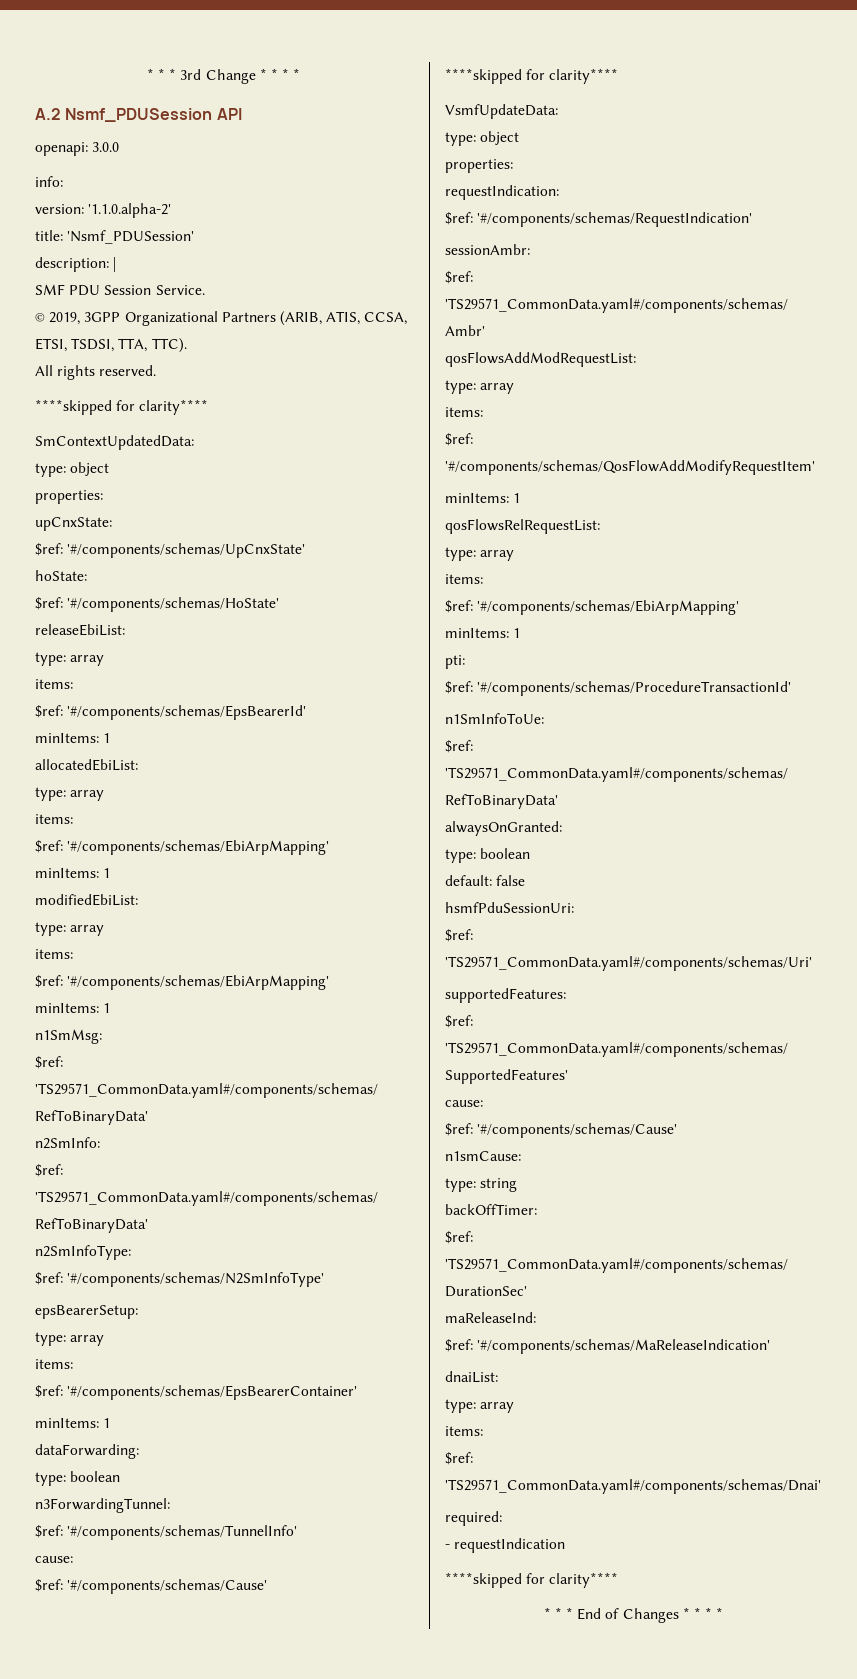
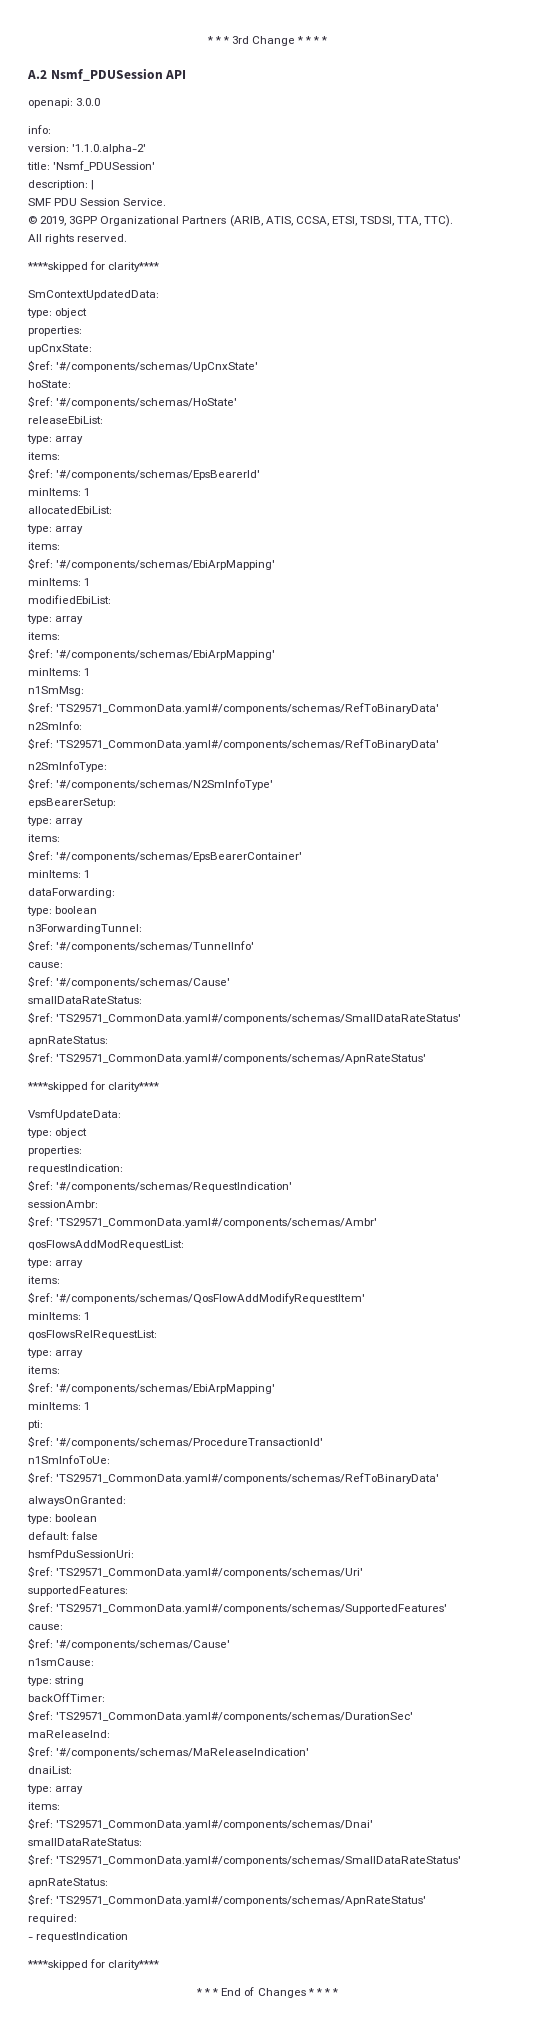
(268, 1586) none -> [28,996,142,1004] [28,1012,462,1024] [28,1036,108,1046] [28,1052,427,1064] // smallDataRateStatus: // $ref: 'TS29571_CommonData.yaml#/components/schemas/SmallDataRateStatus' // apnRateStatus: // $ref: 'TS29571_CommonData.yaml#/components/schemas/ApnRateStatus'
(821, 1486) none -> [28,1838,142,1846] [28,1854,462,1866] [28,1878,108,1888] [28,1894,427,1906] // smallDataRateStatus: // $ref: 'TS29571_CommonData.yaml#/components/schemas/SmallDataRateStatus' // apnRateStatus: // $ref: 'TS29571_CommonData.yaml#/components/schemas/ApnRateStatus'

